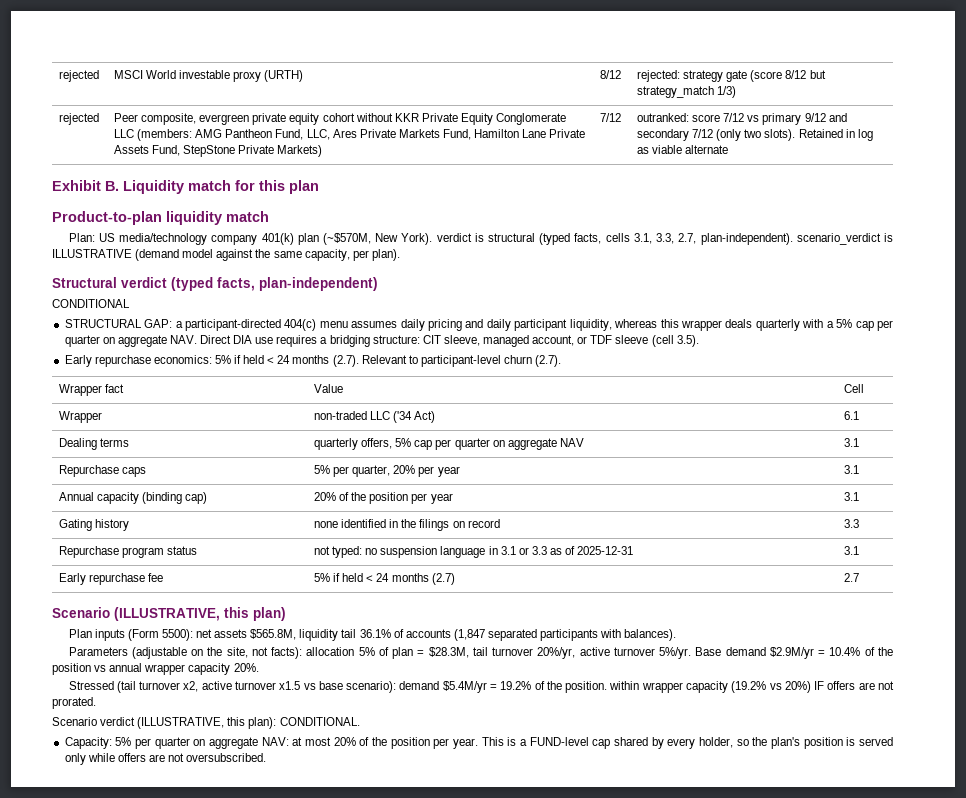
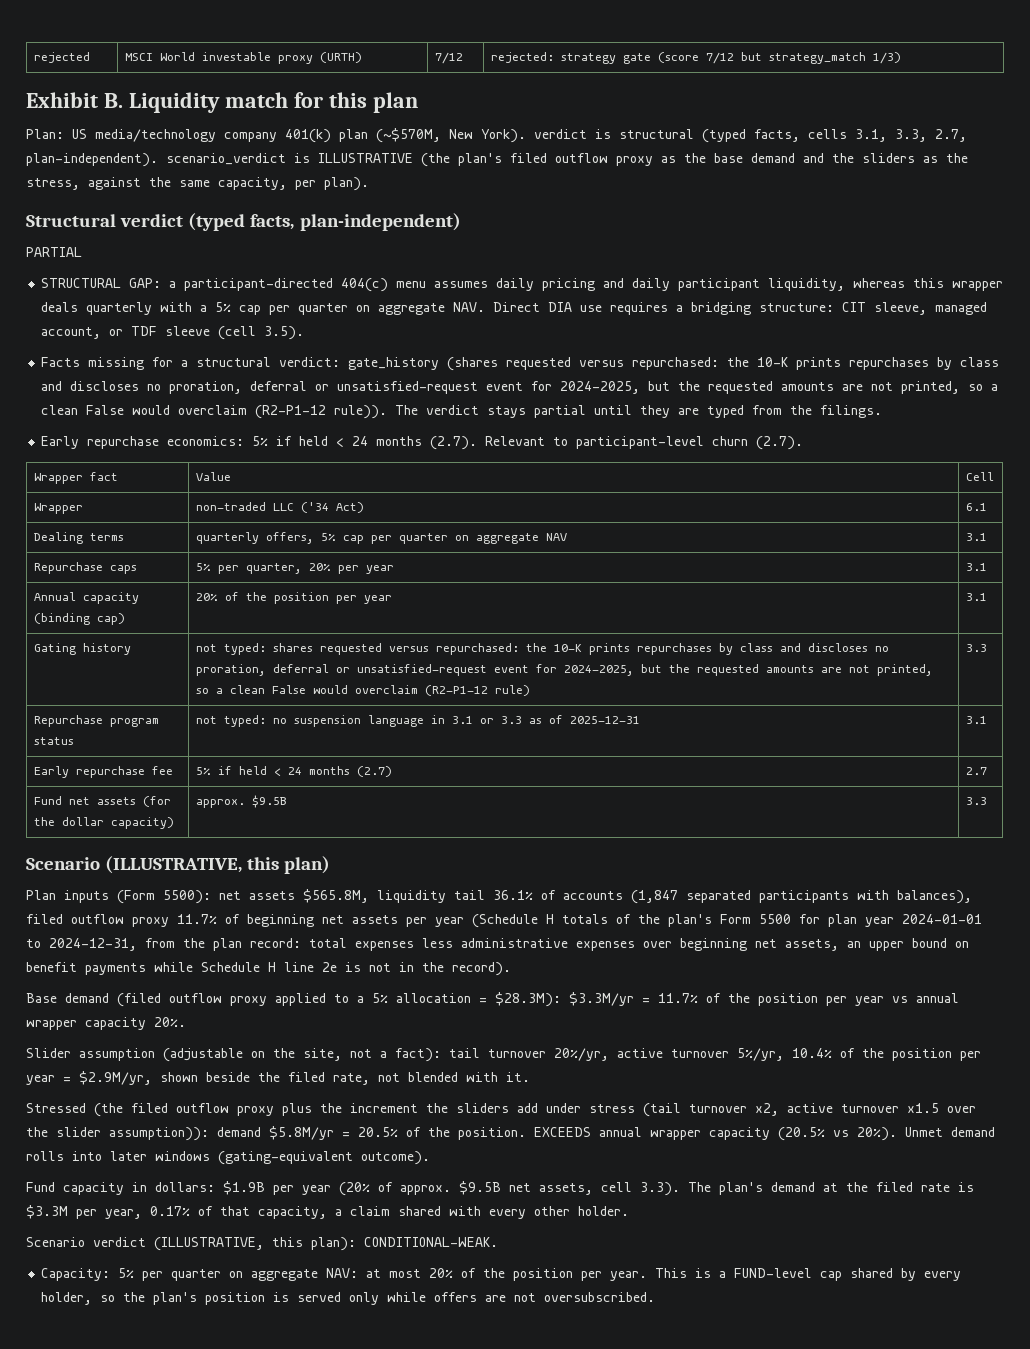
[600,70,622,79] 8/12 -> [434,52,463,64] 7/12
[785,70,807,79] 8/12 -> [705,52,734,64] 7/12
[59,113,100,125] [114,113,567,125] [114,129,586,141] [114,145,323,157] [600,113,622,122] [637,113,847,125] [637,129,873,141] [637,145,729,154] // rejected | Peer composite, evergreen private equity cohort without KKR Private Equity Conglomerate LLC (members: AMG Pantheon Fund, LLC, Ares Private Markets Fund, Hamilton Lane Private Assets Fund, StepStone Private Markets) | 7/12 | outranked: score 7/12 vs primary 9/12 and secondary 7/12 (only two slots). Retained in log as viable alternate -> (901, 58) none
[52,211,269,225] // Product-to-plan liquidity match -> (418, 102) none
[135,249,214,261] (demand model -> [421,153,968,167] [26,178,80,190] (the plan's filed outflow proxy as the base demand and the sliders as the stress,
[52,299,130,308] CONDITIONAL -> [26,247,82,257] PARTIAL
(699, 341) none -> [41,357,1000,371] [41,381,999,394] [41,405,883,419] // Facts missing for a structural verdict: gate_history (shares requested versus repurchased: the 10-K prints repurchases by class and discloses no proration, deferral or unsatisfied-request event for 2024-2025, but the requested amounts are not printed, so a clean False would overclaim (R2-P1-12 rule)). The verdict stays partial until they are typed from the filings.
[314,519,500,531] none identified in the filings on record -> [195,643,889,655] [195,664,933,676] [195,685,530,696] not typed: shares requested versus repurchased: the 10-K prints repurchases by class and discloses no proration, deferral or unsatisfied-request event for 2024-2025, but the requested amounts are not printed, so a clean False would overclaim (R2-P1-12 rule)
(860, 577) none -> [33,796,171,807] [33,817,174,829] [195,795,287,808] [965,797,987,805] // Fund net assets (for the dollar capacity) | approx. $9.5B | 3.3
[624,629,677,641] [68,647,893,659] [52,663,91,675] balances). // Parameters (adjustable on the site, not facts): allocation 5% of plan = $28.3M, tail turnover 20%/yr, active turnover 5%/yr. Base demand $2.9M/yr = 10.4% of the position -> [897,890,972,904] [26,914,982,928] [26,938,969,951] [26,962,511,976] [26,992,884,1007] balances), filed outflow proxy 11.7% of beginning net assets per year (Schedule H totals of the plan's Form 5500 for plan year 2024-01-01 to 2024-12-31, from the plan record: total expenses less administrative expenses over beginning net assets, an upper bound on benefit payments while Schedule H line 2e is not in the record). // Base demand (filed outflow proxy applied to a 5% allocation = $28.3M): $3.3M/yr = 11.7% of the position per year
[68,681,114,690] Stressed -> [26,1048,981,1062] [26,1071,530,1085] [26,1103,635,1117] Slider assumption (adjustable on the site, not a fact): tail turnover 20%/yr, active turnover 5%/yr, 10.4% of the position per year = $2.9M/yr, shown beside the filed rate, not blended with it. // Stressed (the filed outflow proxy plus the increment the sliders add under stress
[303,681,895,693] [52,697,96,709] vs base scenario): demand $5.4M/yr = 19.2% of the position. within wrapper capacity (19.2% vs 20%) IF offers are not prorated. -> [947,1106,976,1113] [26,1126,995,1141] [26,1151,430,1165] [26,1181,974,1196] [26,1205,629,1219] over the slider assumption)): demand $5.8M/yr = 20.5% of the position. EXCEEDS annual wrapper capacity (20.5% vs 20%). Unmet demand rolls into later windows (gating-equivalent outcome). // Fund capacity in dollars: $1.9B per year (20% of approx. $9.5B net assets, cell 3.3). The plan's demand at the filed rate is $3.3M per year, 0.17% of that capacity, a claim shared with every other holder.
[279,717,360,726] CONDITIONAL. -> [364,1237,498,1247] CONDITIONAL-WEAK.

